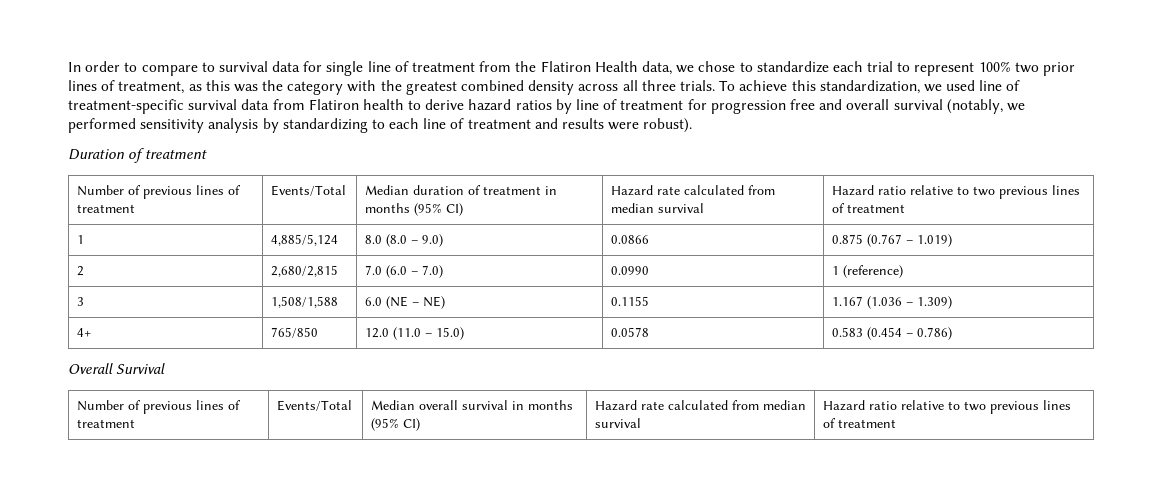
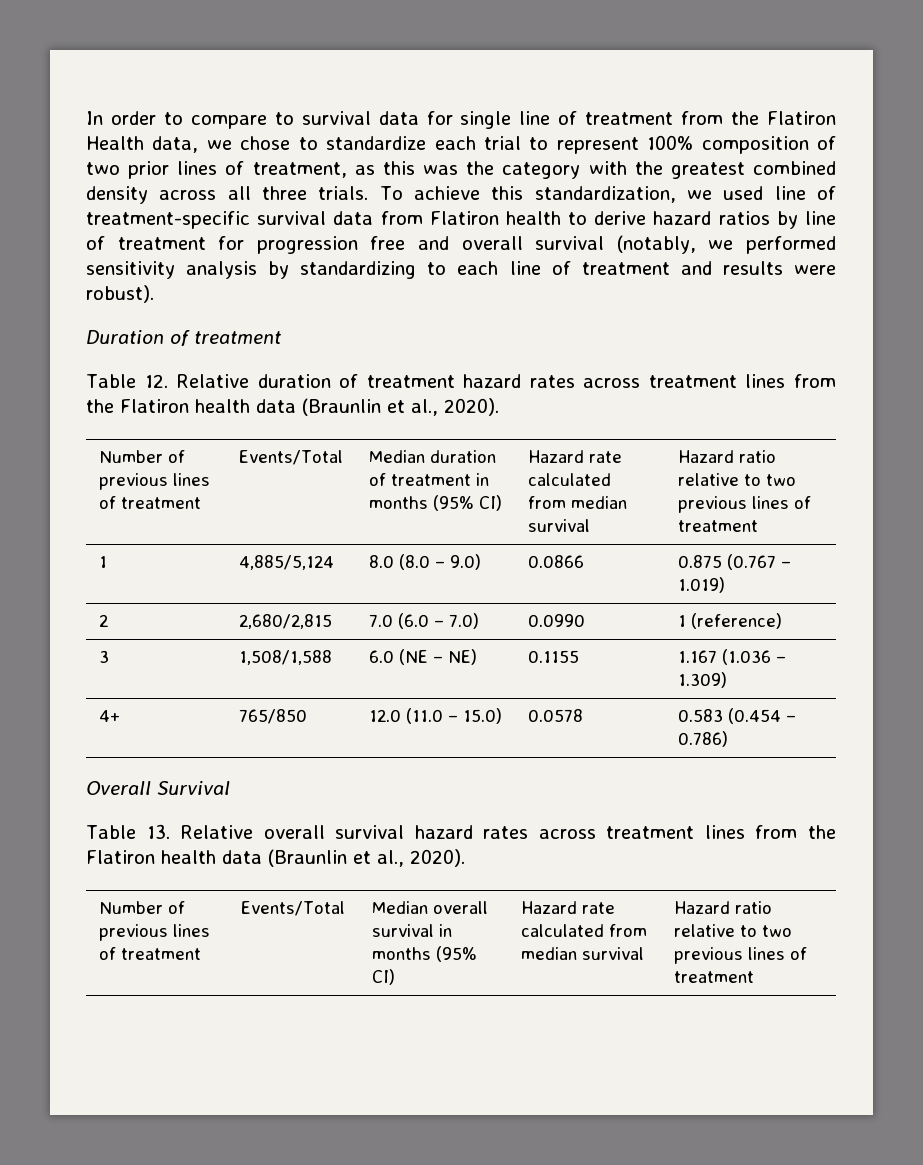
(1011, 66) none -> [701,136,836,154] composition of
(208, 154) none -> [86,374,836,388] [86,398,499,416] // Table 12. Relative duration of treatment hazard rates across treatment lines from the Flatiron health data (Braunlin et al., 2020).
(166, 368) none -> [86,824,836,839] [86,849,465,867] // Table 13. Relative overall survival hazard rates across treatment lines from the Flatiron health data (Braunlin et al., 2020).

